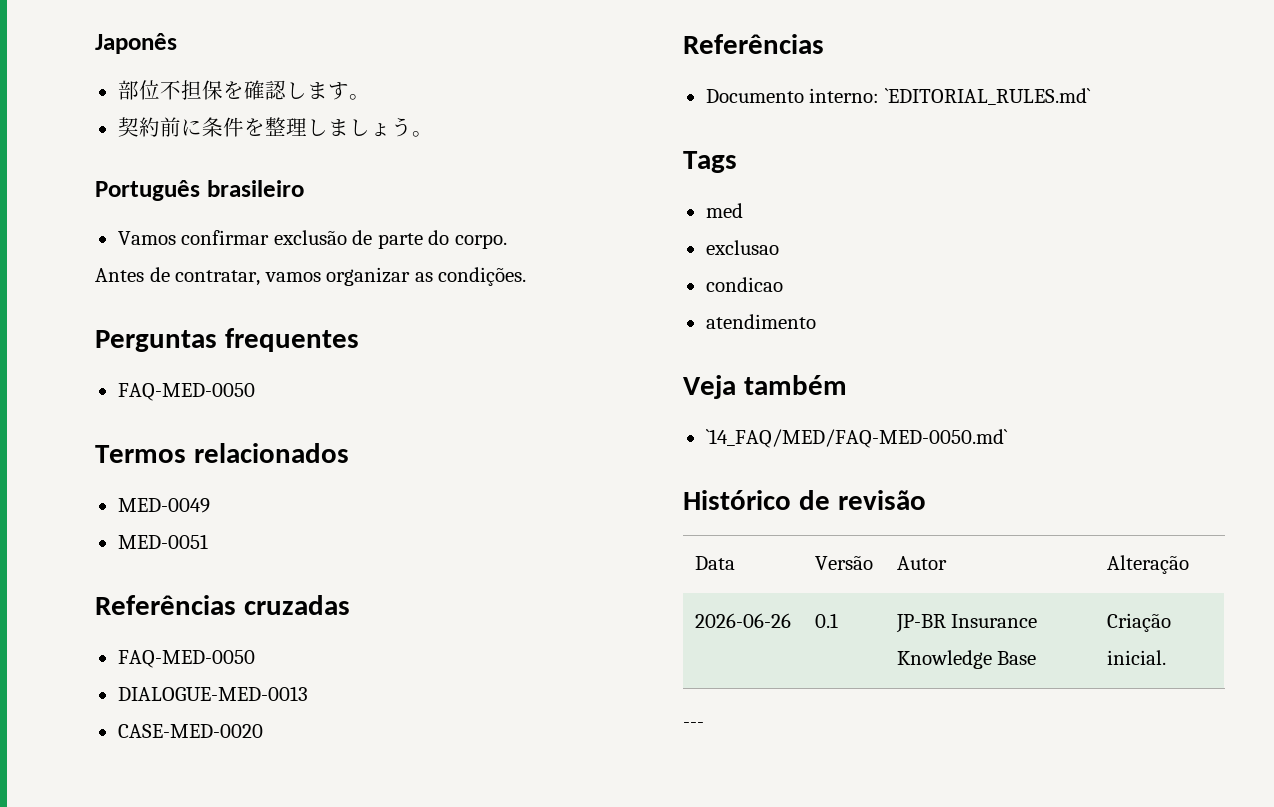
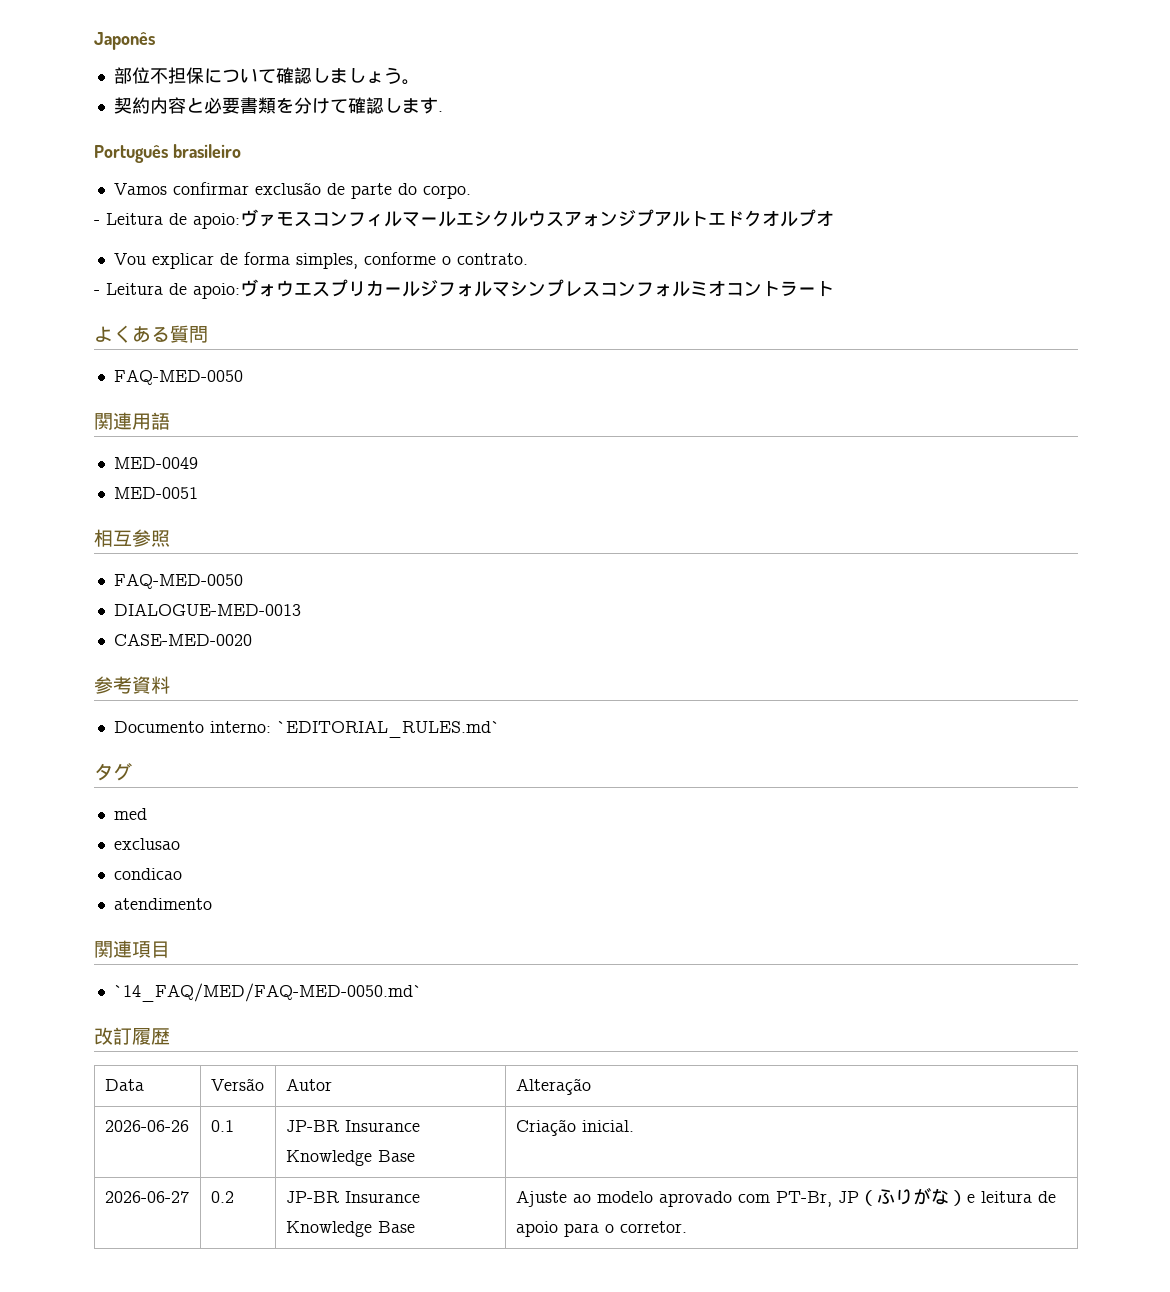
[222,80,370,100] [117,117,433,137] を確認します。 // 契約前に条件を整理しましょう。 -> [203,67,420,85] [113,97,443,114] について確認しましょう。 // 契約内容と必要書類を分けて確認します.
[95,267,527,286] [95,328,359,352] [117,383,255,401] [95,443,349,463] Antes de contratar, vamos organizar as condições. // Perguntas frequentes // FAQ-MED-0050 // Termos relacionados -> [94,209,834,229] [113,252,528,269] [94,279,834,299] [94,325,208,343] [113,369,243,385] [94,412,170,430] - Leitura de apoio:ヴァモスコンフィルマールエシクルウスアォンジプアルトエドクオルプオ // Vou explicar de forma simples, conforme o contrato. // - Leitura de apoio:ヴォウエスプリカールジフォルマシンプレスコンフォルミオコントラート // よくある質問 // FAQ-MED-0050 // 関連用語
[95,595,350,615] Referências cruzadas -> [94,529,170,547] 相互参照
[683,34,824,54] Referências -> [94,676,170,694] 参考資料
[683,151,737,173] Tags -> [94,763,132,781] タグ
[683,375,847,399] Veja também -> [94,940,170,958] 関連項目
[683,490,926,510] Histórico de revisão -> [94,1027,170,1045] 改訂履歴
[683,722,704,728] // --- -> [104,1191,189,1203] [210,1191,234,1203] [285,1191,420,1203] [285,1221,415,1237] [515,1187,1056,1207] [515,1221,687,1237] // 2026-06-27 | 0.2 | JP-BR Insurance Knowledge Base | Ajuste ao modelo aprovado com PT-Br, JP（ふりがな）e leitura de apoio para o corretor.

